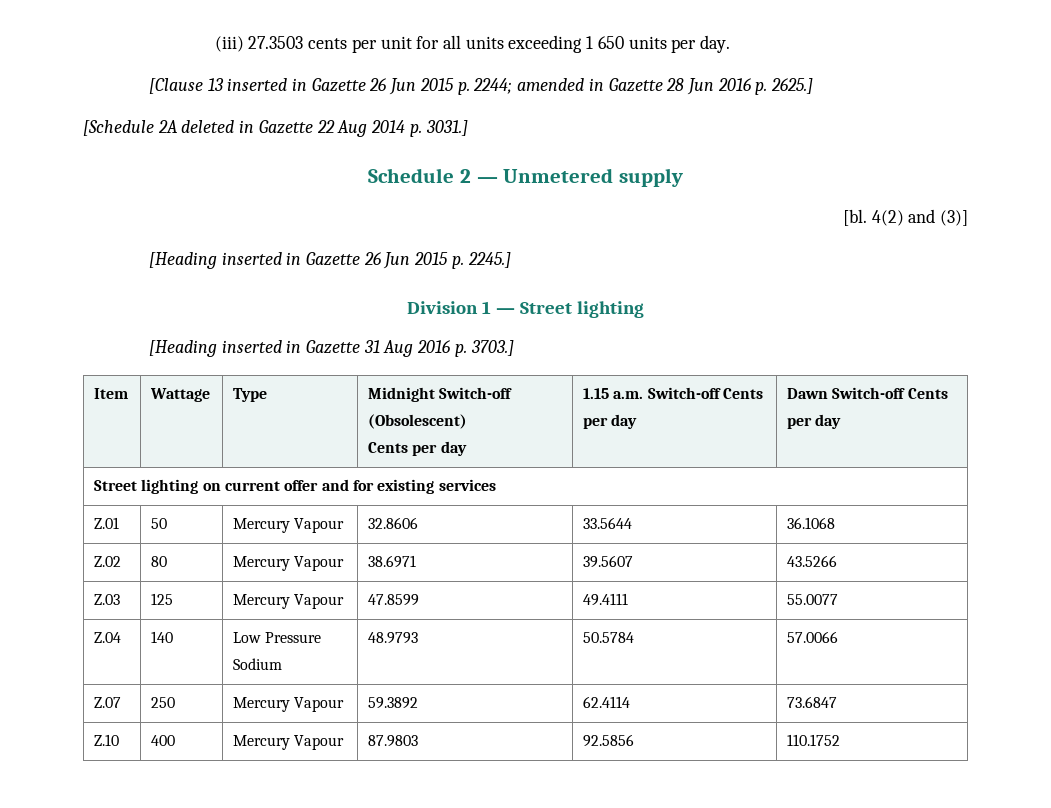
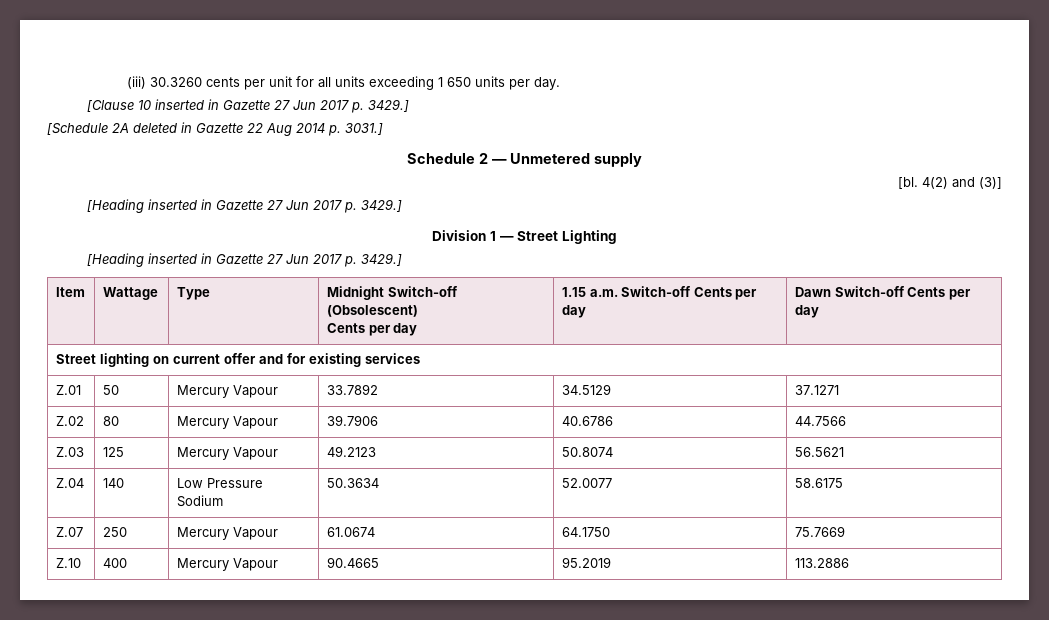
[248,36,304,49] 27.3503 -> [149,77,202,87] 30.3260
[207,78,814,95] 13 inserted in Gazette 26 Jun 2015 p. 2244; amended in Gazette 28 Jun 2016 p. 2625.] -> [137,99,409,113] 10 inserted in Gazette 27 Jun 2017 p. 3429.]
[363,252,511,269] 26 Jun 2015 p. 2245.] -> [266,199,402,213] 27 Jun 2017 p. 3429.]
[577,301,645,318] [148,340,514,357] lighting // [Heading inserted in Gazette 31 Aug 2016 p. 3703.] -> [561,230,617,244] [86,253,402,267] Lighting // [Heading inserted in Gazette 27 Jun 2017 p. 3429.]
[368,517,419,529] [583,517,633,529] [787,517,836,529] 32.8606 | 33.5644 | 36.1068 -> [326,384,378,395] [561,384,611,395] [794,385,839,395] 33.7892 | 34.5129 | 37.1271
[368,555,417,568] [583,555,634,568] [787,555,838,567] 38.6971 | 39.5607 | 43.5266 -> [326,415,378,426] [561,416,613,426] [794,416,846,426] 39.7906 | 40.6786 | 44.7566
[368,594,420,606] [583,593,629,606] [787,594,839,605] 47.8599 | 49.4111 | 55.0077 -> [326,446,376,457] [561,447,613,457] [794,447,844,457] 49.2123 | 50.8074 | 56.5621
[368,632,419,644] [583,632,635,643] [787,631,839,643] 48.9793 | 50.5784 | 57.0066 -> [326,478,379,488] [561,478,612,488] [794,478,843,488] 50.3634 | 52.0077 | 58.6175
[368,697,419,709] [583,696,631,708] [787,696,838,708] 59.3892 | 62.4114 | 73.6847 -> [326,527,375,537] [561,527,610,537] [794,526,845,537] 61.0674 | 64.1750 | 75.7669
[368,735,419,747] [583,734,635,747] [787,734,841,746] 87.9803 | 92.5856 | 110.1752 -> [326,557,379,568] [561,557,611,568] [794,558,849,568] 90.4665 | 95.2019 | 113.2886

